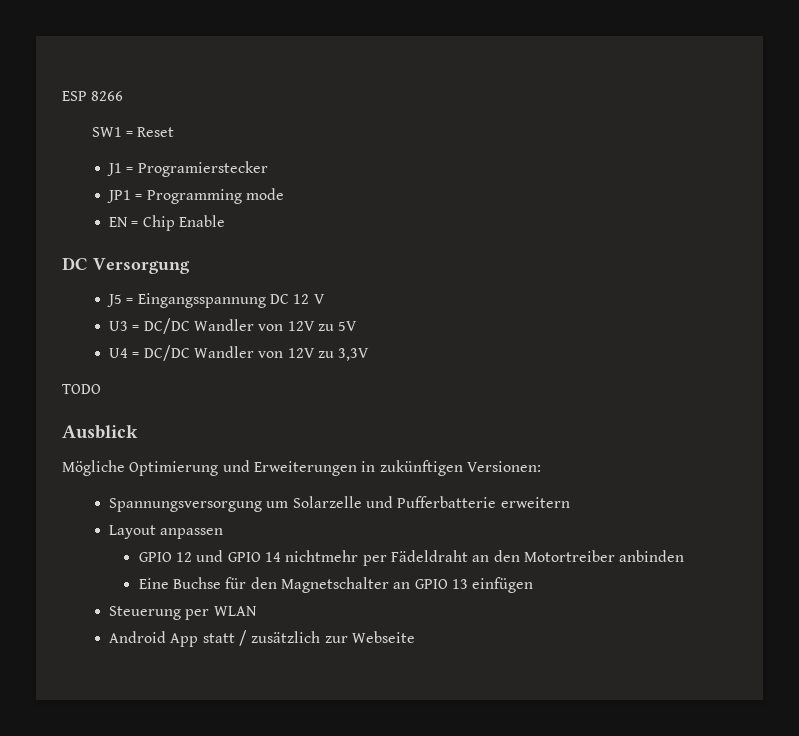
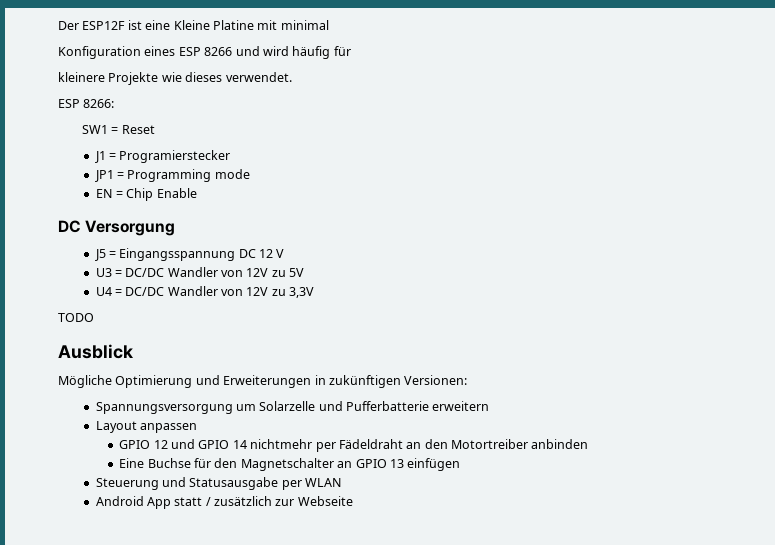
[62,91,124,101] ESP 8266 -> [58,20,329,30] [58,46,351,59] [58,72,292,85] [58,99,115,108] Der ESP12F ist eine Kleine Platine mit minimal // Konfiguration eines ESP 8266 und wird häufig für // kleinere Projekte wie dieses verwendet. // ESP 8266:
(182, 613) none -> [161,477,279,490] und Statusausgabe

